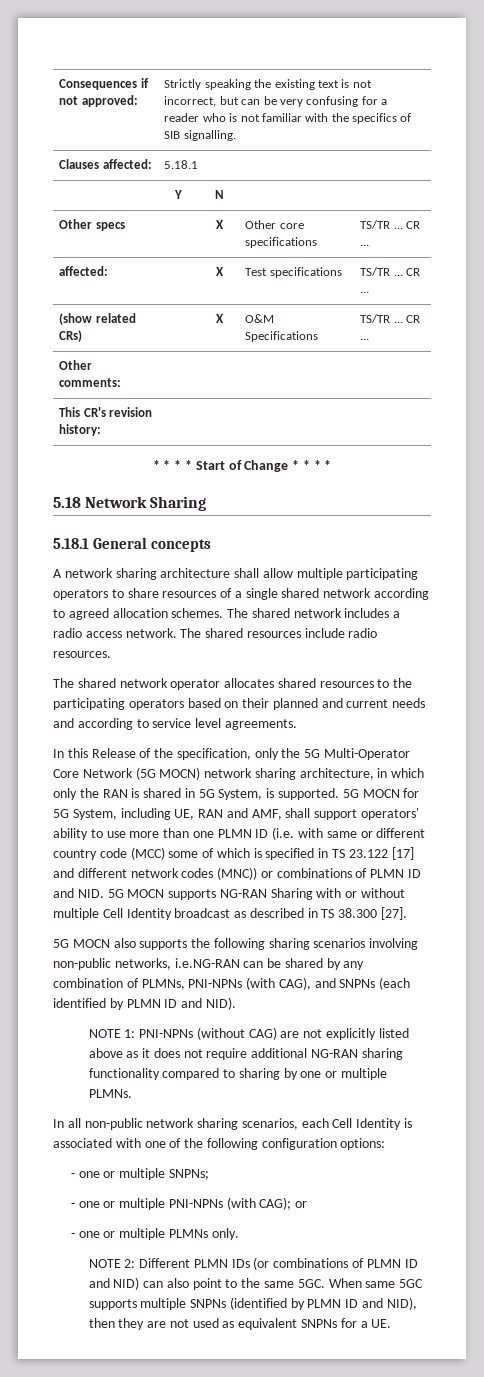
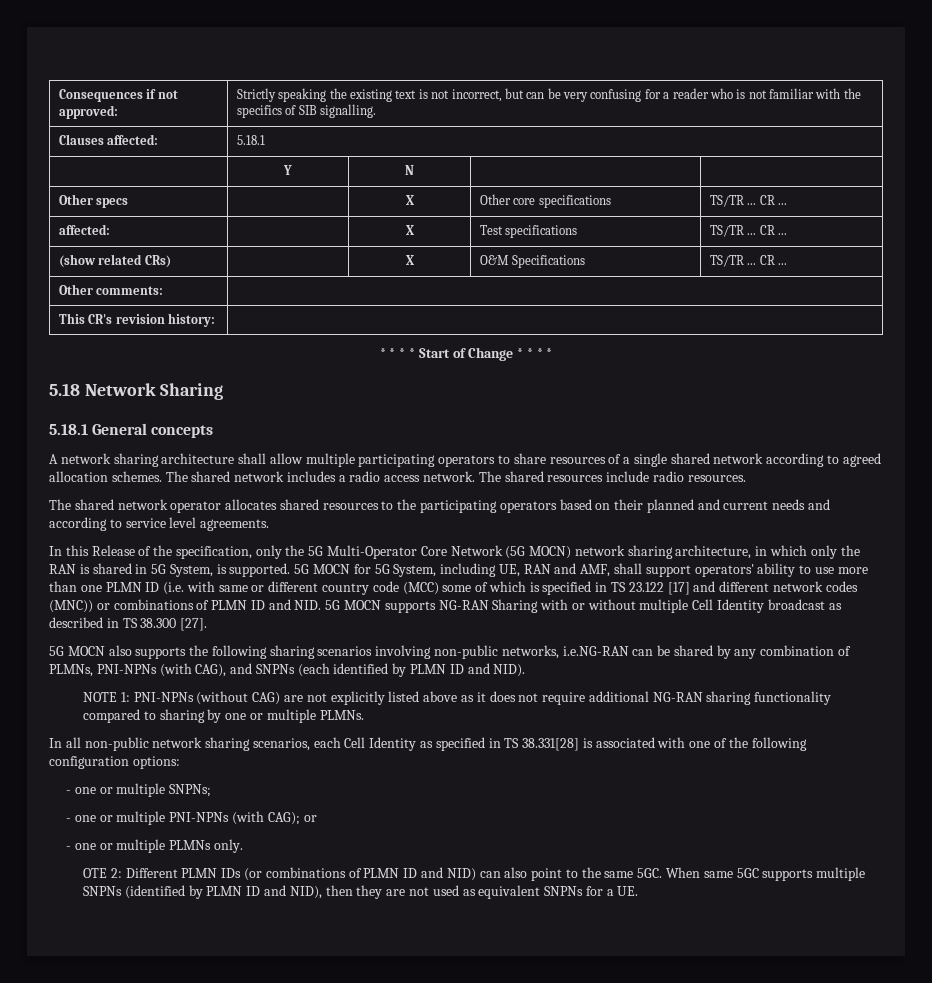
(402, 1124) none -> [420,737,580,751] as specified in TS 38.331[28]
[88,1259,121,1268] NOTE -> [83,868,108,878] OTE

